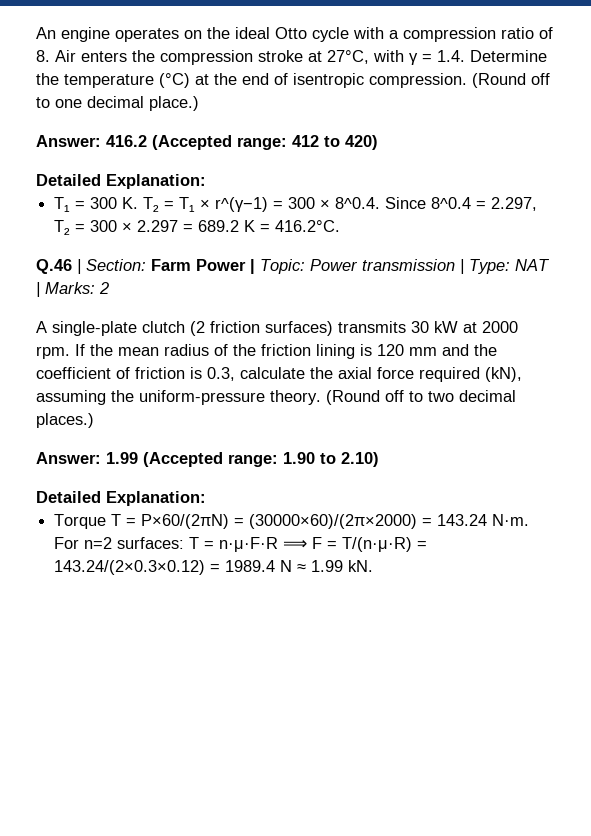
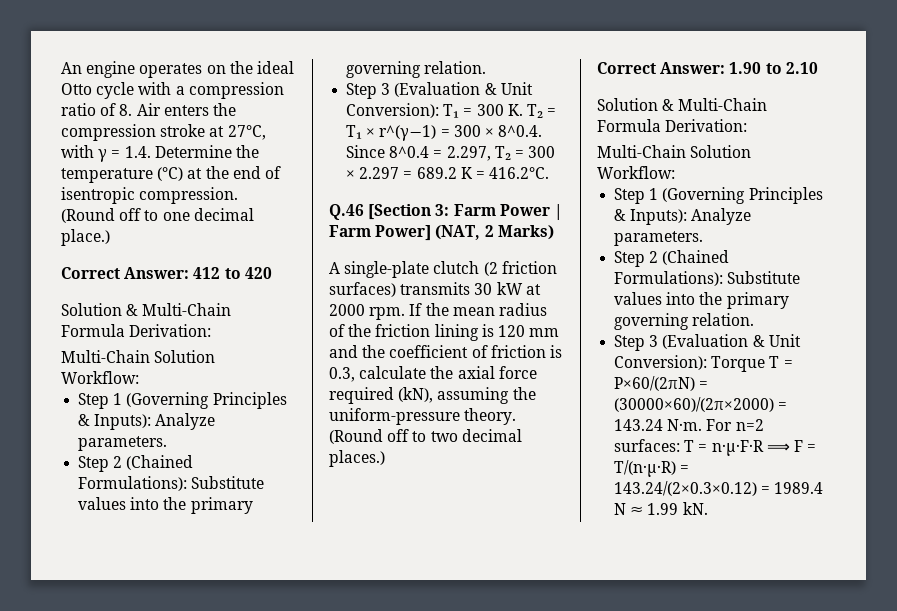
[36,135,378,150] [36,174,206,189] Answer: 416.2 (Accepted range: 412 to 420) // Detailed Explanation: // -> [61,267,272,279] [61,303,232,316] [61,324,212,337] [61,350,216,363] [61,371,139,384] [78,392,287,409] [78,413,216,430] [78,436,168,451] [78,455,194,472] [78,476,265,491] [78,497,253,514] [346,61,487,78] [346,82,533,99] [346,103,440,118] Correct Answer: 412 to 420 // Solution & Multi-Chain Formula Derivation: // Multi-Chain Solution Workflow: // Step 1 (Governing Principles & Inputs): Analyze parameters. // Step 2 (Chained Formulations): Substitute values into the primary governing relation. // Step 3 (Evaluation & Unit Conversion):
[77,259,146,274] | Section: -> [368,204,450,220] [Section 3:
[260,259,550,274] [36,282,109,297] Topic: Power transmission | Type: NAT | Marks: 2 -> [329,225,554,241] Farm Power] (NAT, 2 Marks)
[36,452,379,467] [36,491,206,506] Answer: 1.99 (Accepted range: 1.90 to 2.10) // Detailed Explanation: // -> [597,62,818,74] [597,98,768,111] [597,119,748,132] [597,145,752,158] [597,166,675,179] [614,187,823,204] [614,208,752,225] [614,231,704,246] [614,250,730,267] [614,271,801,286] [614,292,789,309] [614,313,755,330] [614,334,801,351] [614,355,708,370] Correct Answer: 1.90 to 2.10 // Solution & Multi-Chain Formula Derivation: // Multi-Chain Solution Workflow: // Step 1 (Governing Principles & Inputs): Analyze parameters. // Step 2 (Chained Formulations): Substitute values into the primary governing relation. // Step 3 (Evaluation & Unit Conversion):

